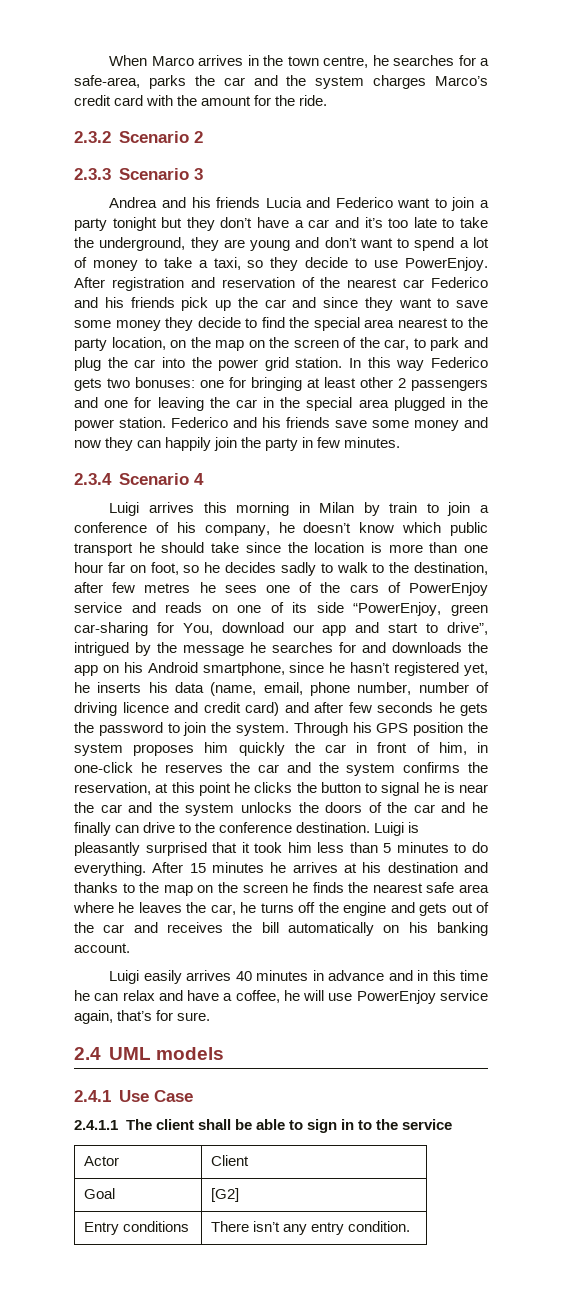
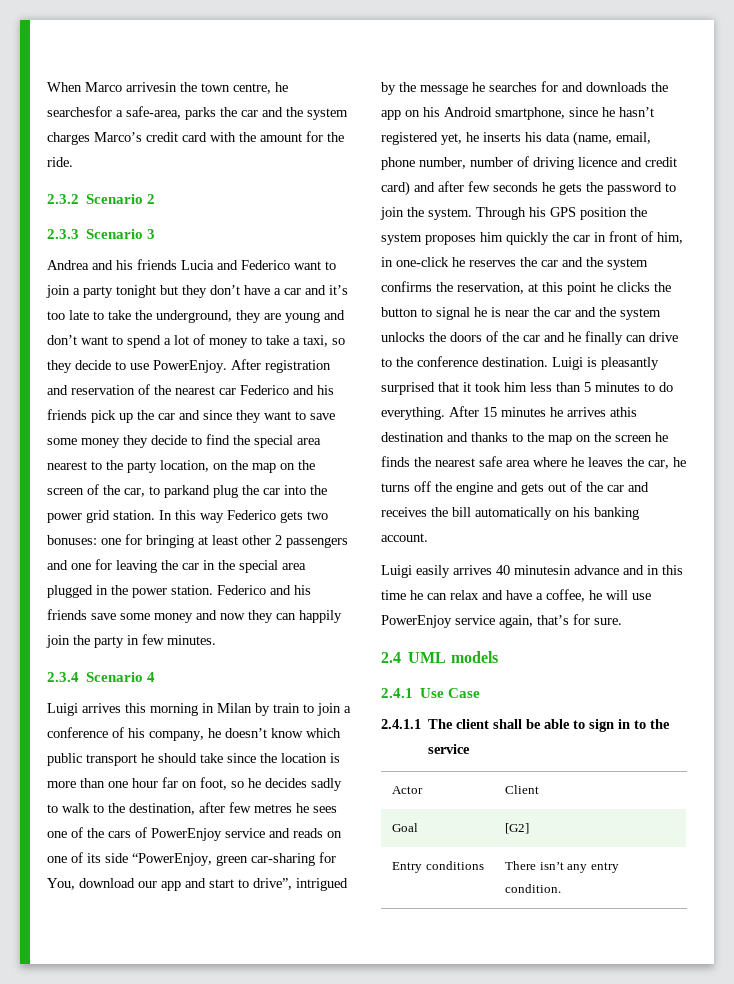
[198,55,259,66] arrives in -> [126,82,177,92] arrivesin
[393,55,476,66] searches for -> [47,106,112,117] searchesfor
[430,337,489,351] park and -> [164,485,210,498] parkand
[344,862,382,873] at his -> [610,407,637,417] athis
[256,970,324,981] minutes in -> [514,565,571,575] minutesin

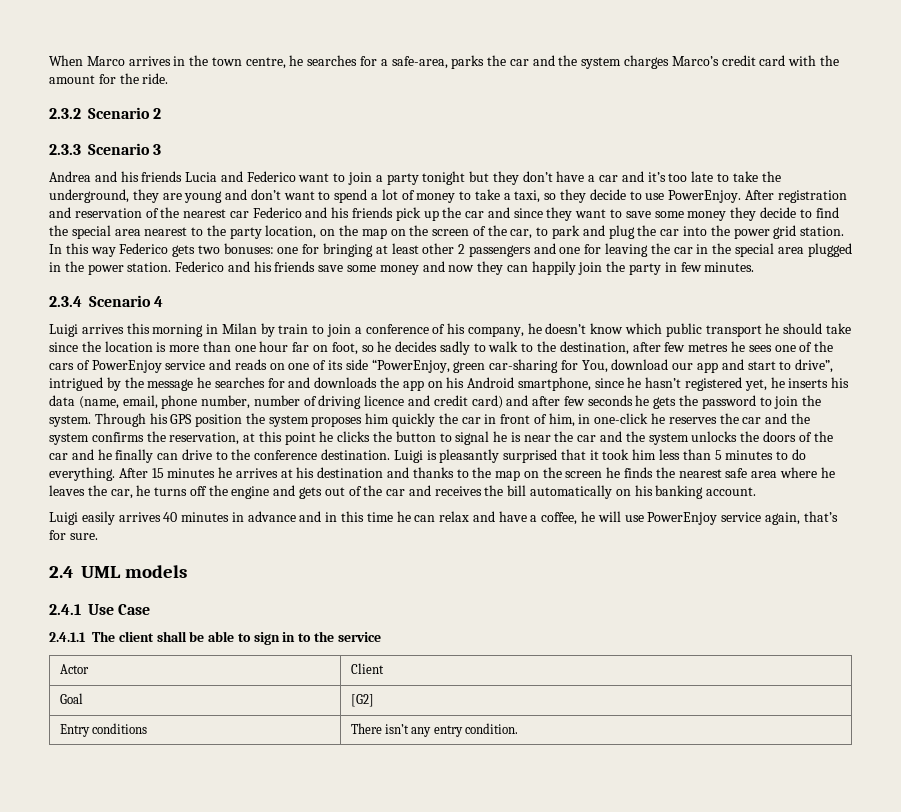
[126,82,177,92] arrivesin -> [128,56,186,66] arrives in
[47,106,112,117] searchesfor -> [307,55,378,66] searches for
[164,485,210,498] parkand -> [552,225,605,239] park and
[610,407,637,417] athis -> [280,467,315,478] at his
[514,565,571,575] minutesin -> [181,512,244,522] minutes in

